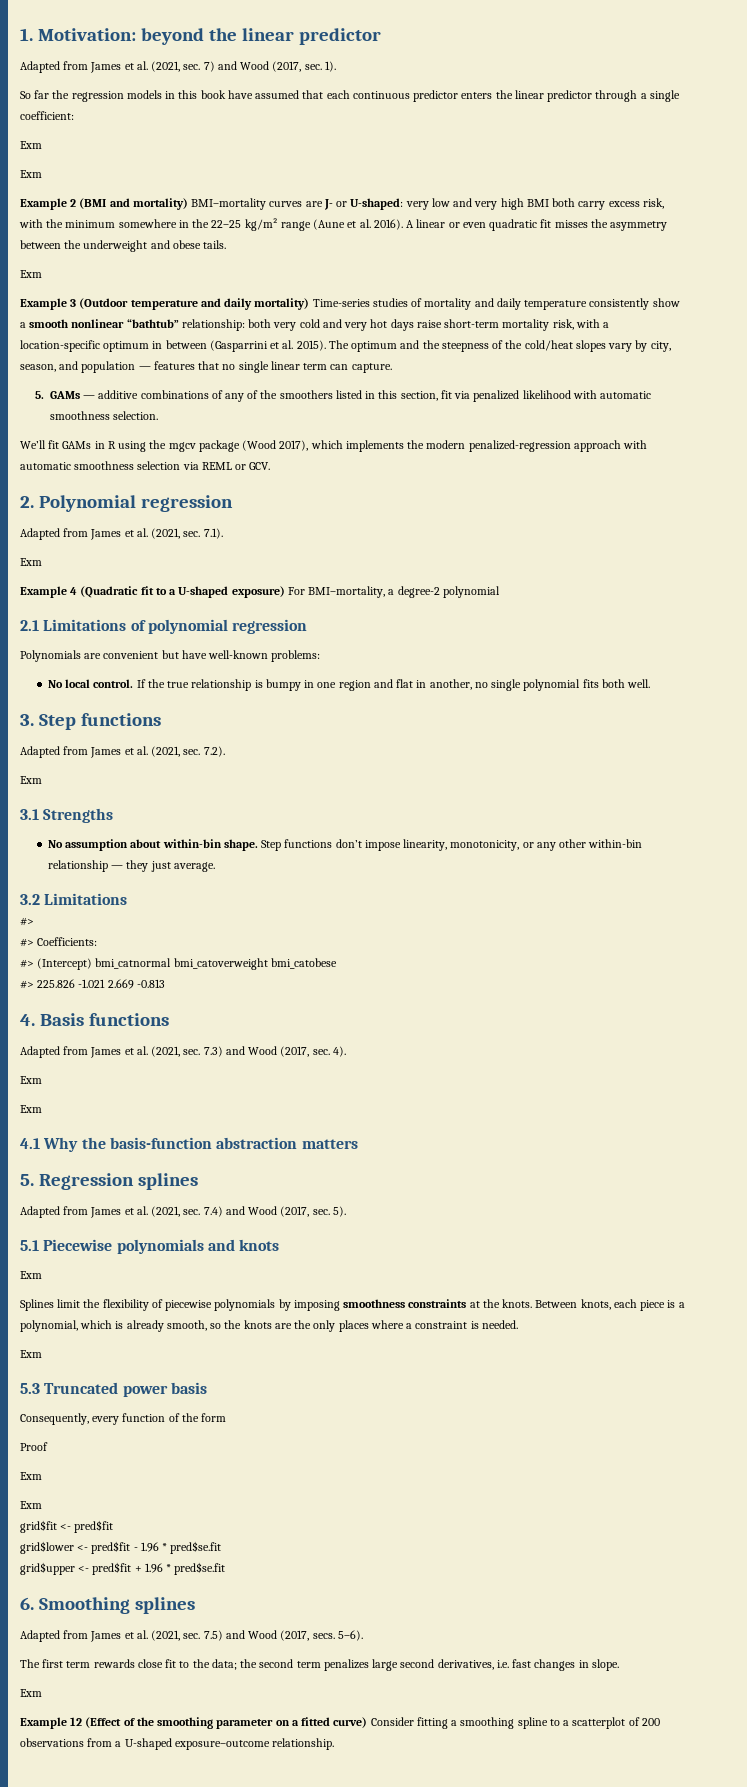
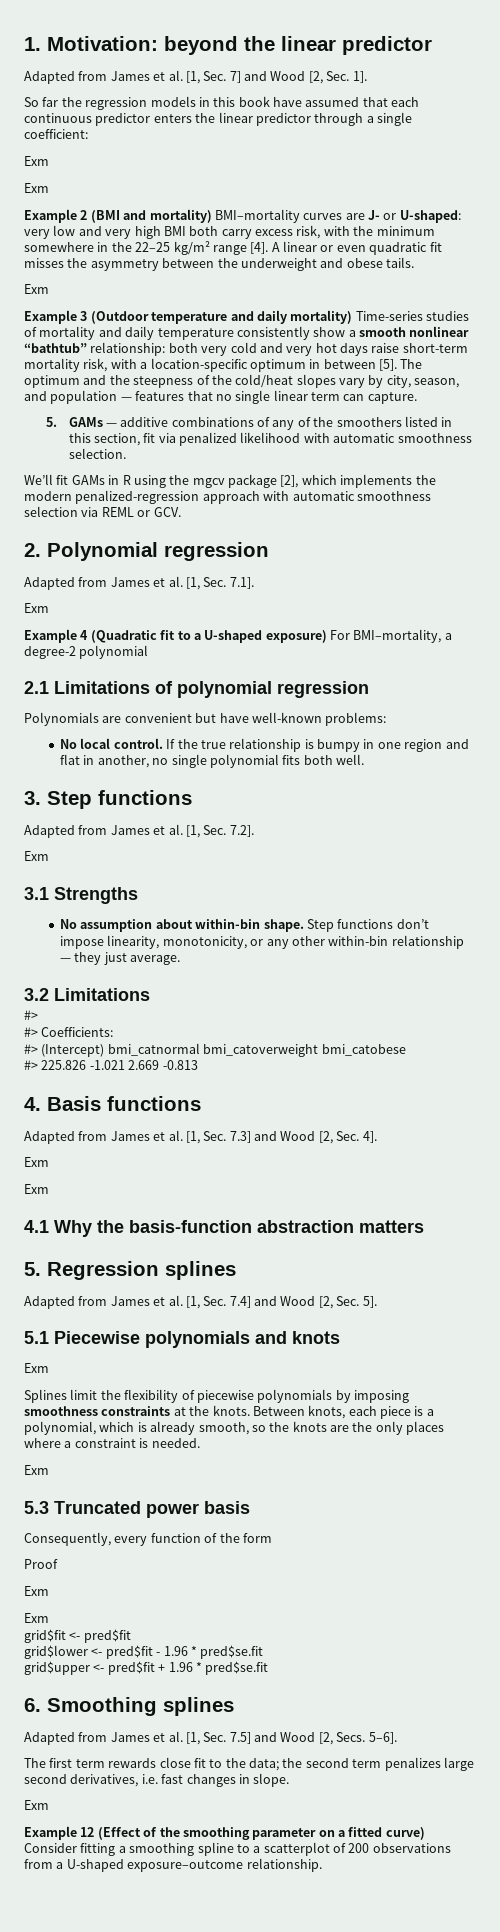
[151,61,336,72] (2021, sec. 7) and Wood (2017, sec. 1). -> [185,71,367,84] [1, Sec. 7] and Wood [2, Sec. 1].
[313,219,403,230] (Aune et al. 2016). -> [250,242,269,254] [4].
[209,340,326,352] (Gasparrini et al. 2015). -> [379,359,397,371] [5].
[242,440,309,451] (Wood 2017), -> [280,475,299,488] [2],
[151,528,223,539] (2021, sec. 7.1). -> [185,577,254,590] [1, Sec. 7.1].
[151,746,225,757] (2021, sec. 7.2). -> [185,825,254,838] [1, Sec. 7.2].
[151,1046,346,1057] (2021, sec. 7.3) and Wood (2017, sec. 4). -> [185,1131,377,1144] [1, Sec. 7.3] and Wood [2, Sec. 4].
[151,1206,346,1217] (2021, sec. 7.4) and Wood (2017, sec. 5). -> [185,1296,377,1309] [1, Sec. 7.4] and Wood [2, Sec. 5].
[151,1630,363,1641] (2021, sec. 7.5) and Wood (2017, secs. 5–6). -> [185,1732,397,1745] [1, Sec. 7.5] and Wood [2, Secs. 5–6].

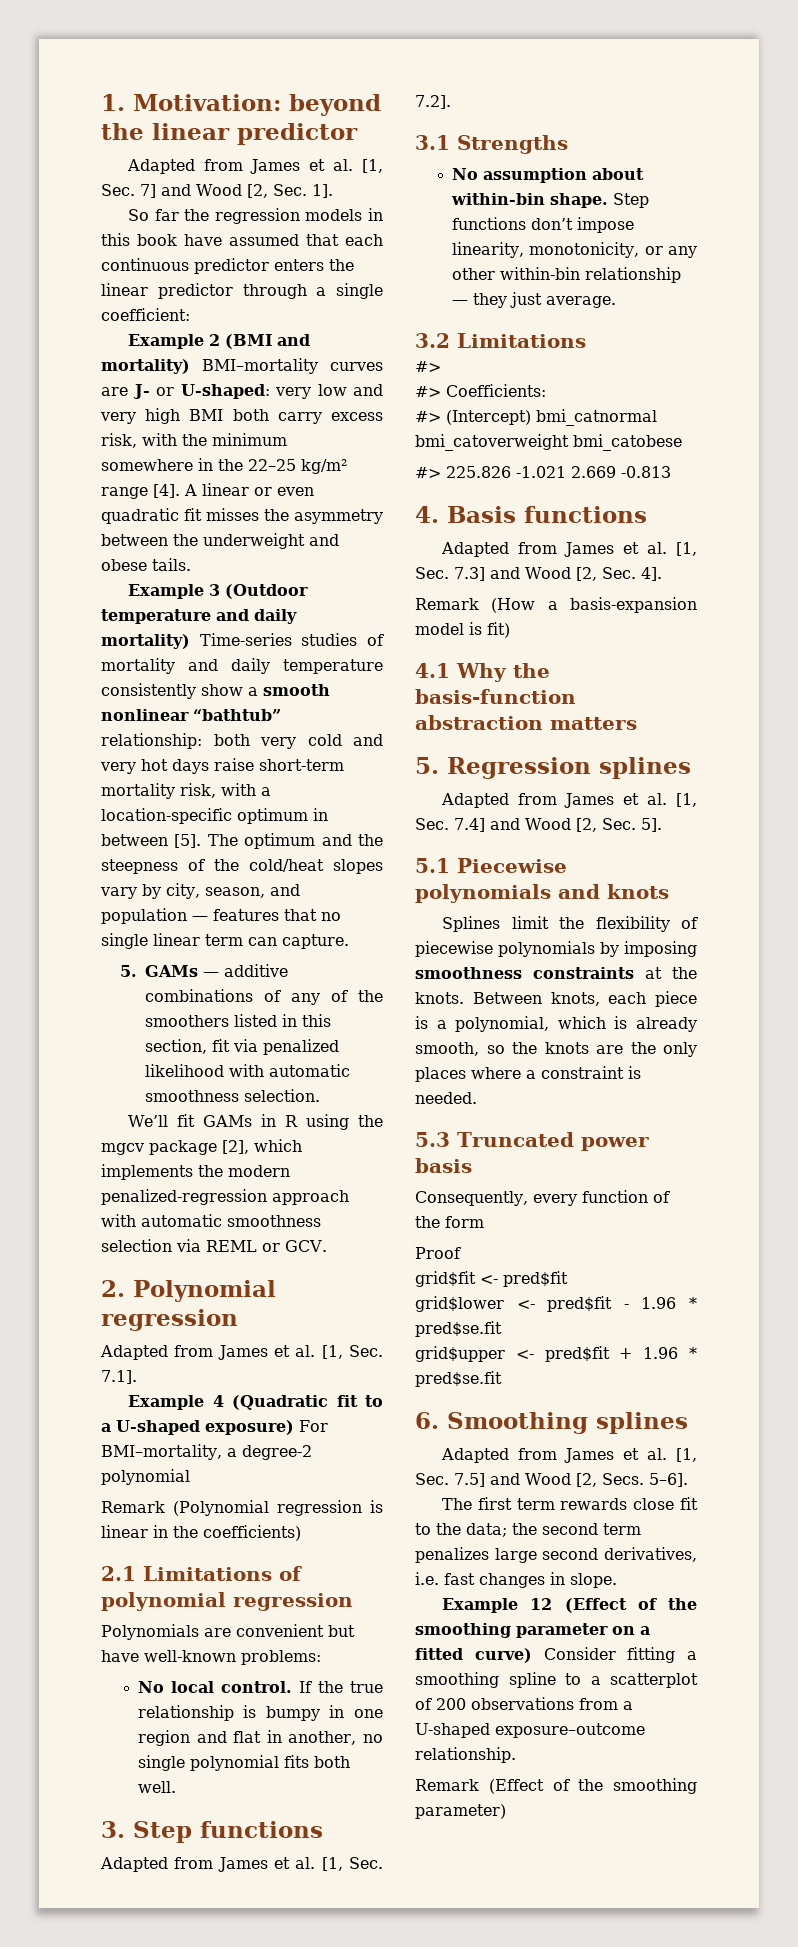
[24,156,49,166] [24,183,49,193] // Exm // Exm -> (190, 314) none
[24,284,49,294] // Exm -> (191, 564) none
[24,603,49,613] // Exm -> (137, 1377) none
(149, 652) none -> [101,1500,383,1516] [101,1525,301,1541] // Remark (Polynomial regression is linear in the coefficients)
[24,851,49,861] // Exm -> (451, 102) none
[24,1157,49,1167] [24,1184,49,1194] Exm // Exm -> [415,597,697,613] [415,622,510,638] Remark (How a basis-expansion model is fit)
[24,1363,49,1373] // Exm -> (669, 891) none
[24,1465,49,1475] // Exm -> (477, 1098) none
[24,1586,49,1596] [24,1613,49,1623] // Exm // Exm -> (461, 1253) none
[24,1800,49,1810] // Exm -> (617, 1580) none
(322, 1865) none -> [415,1778,697,1794] [415,1804,506,1819] // Remark (Effect of the smoothing parameter)

